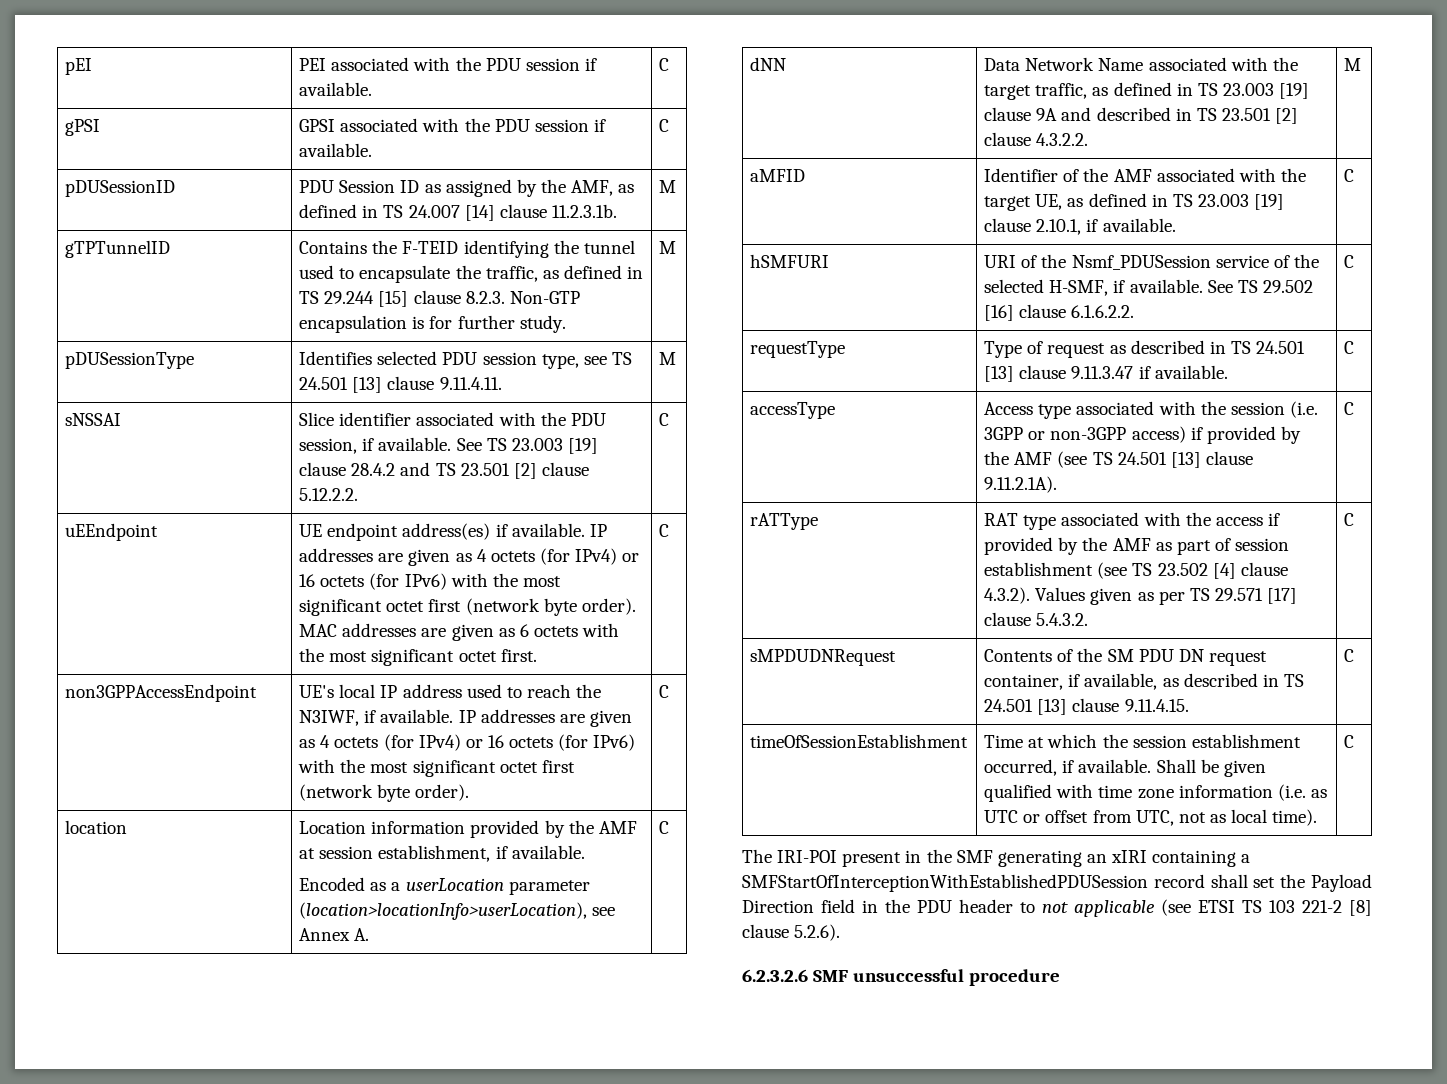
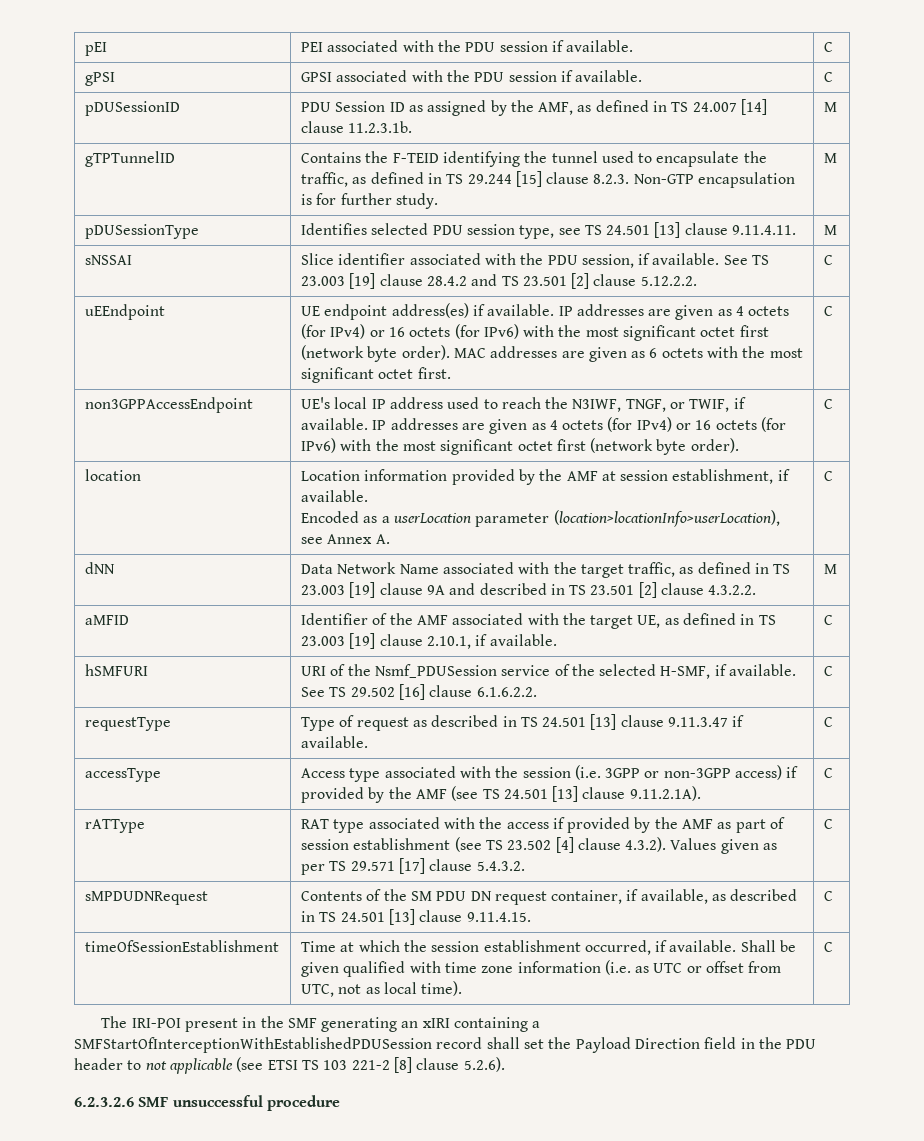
(360, 718) none -> [625,399,730,412] TNGF, or TWIF,

